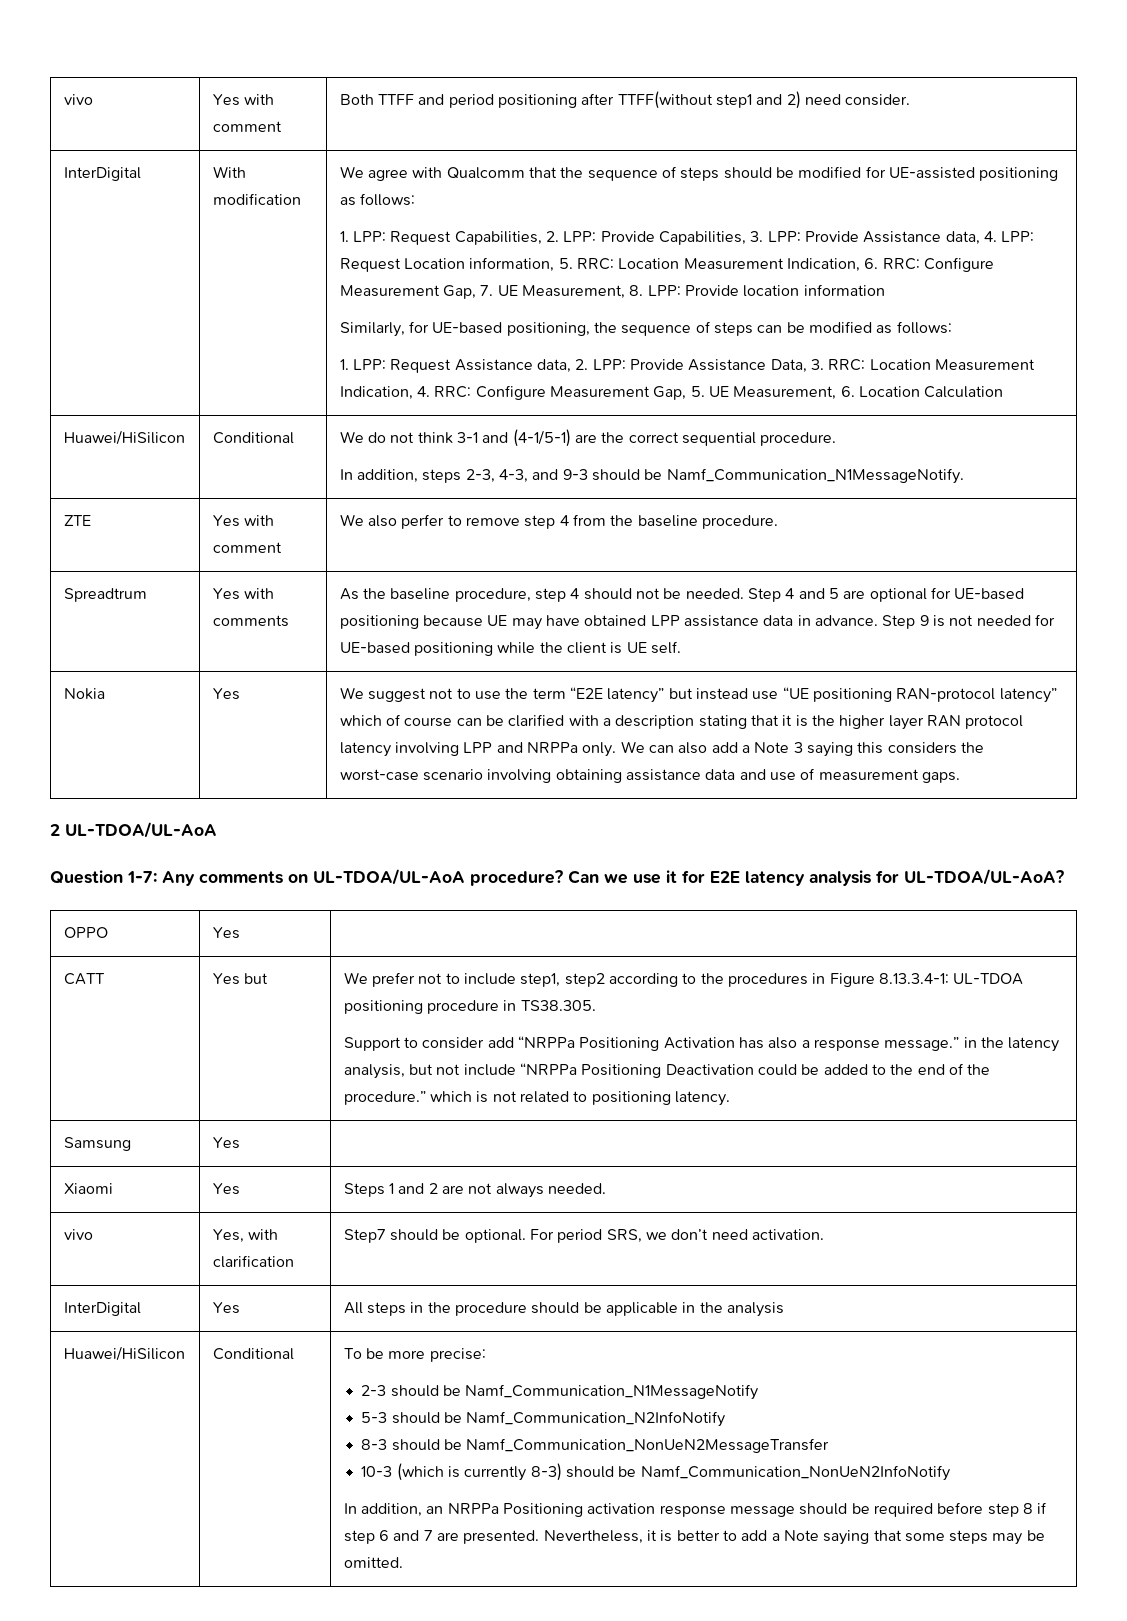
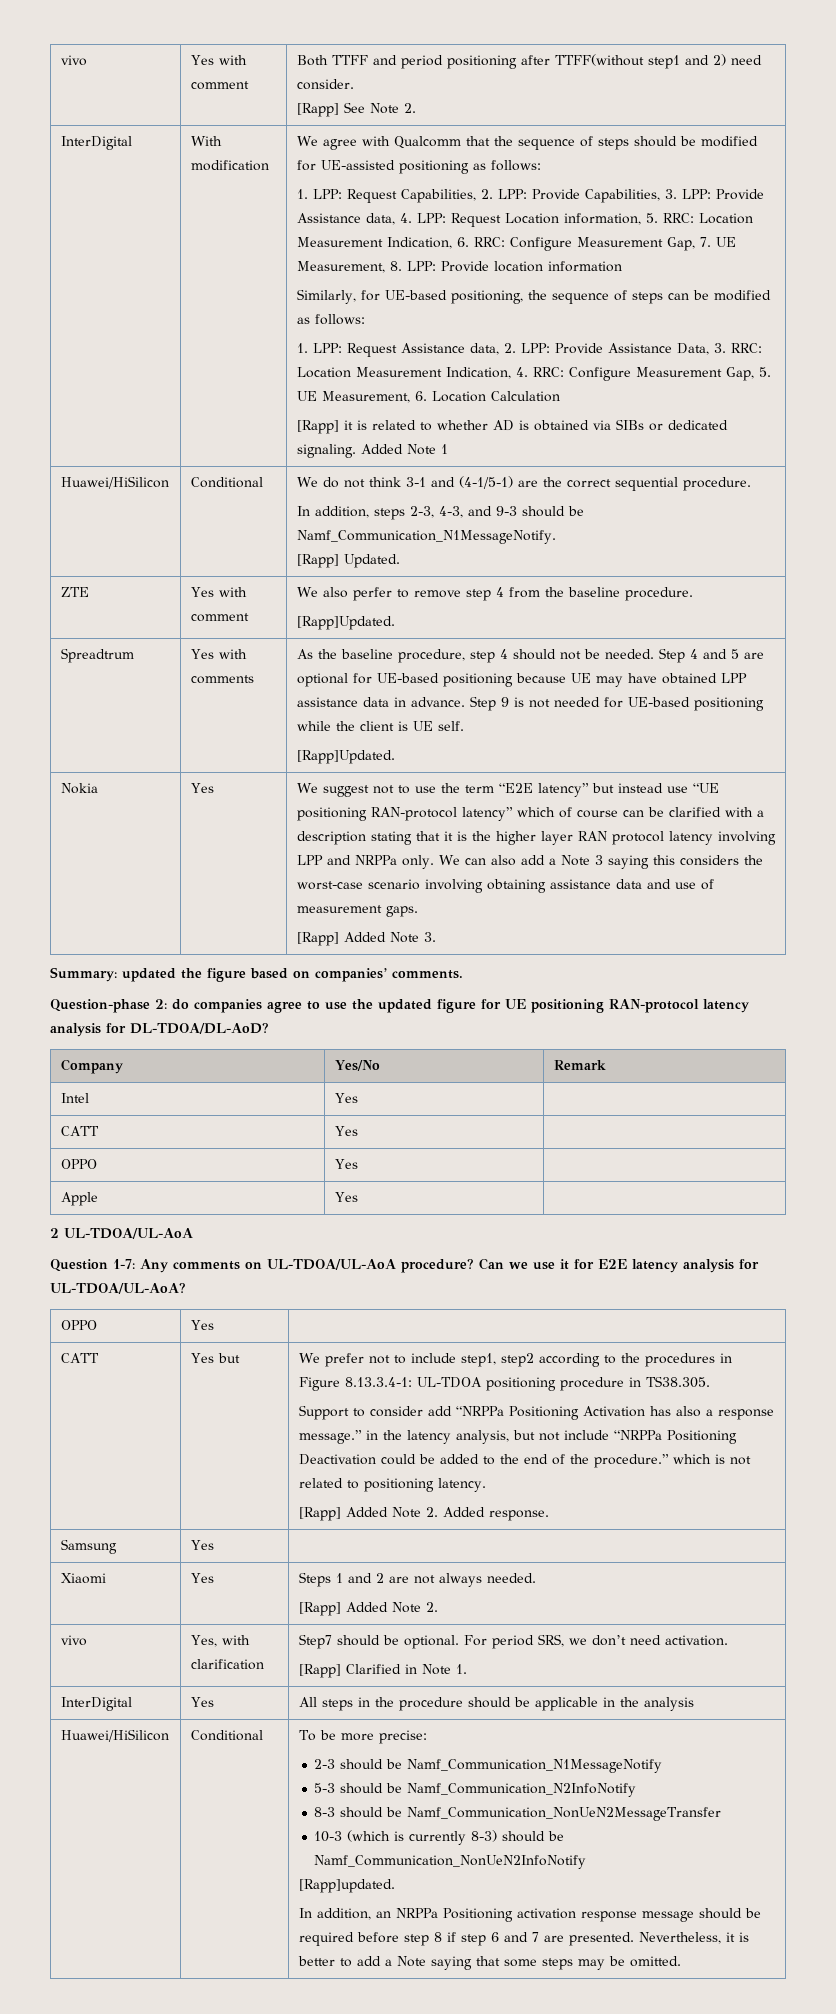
(911, 100) none -> [296,102,416,117] // [Rapp] See Note 2.
(1004, 392) none -> [296,419,728,434] [296,444,448,458] // [Rapp] it is related to whether AD is obtained via SIBs or dedicated signaling. Added Note 1
(964, 476) none -> [296,554,400,568] // [Rapp] Updated.
(778, 522) none -> [296,616,395,630] // [Rapp]Updated.
(681, 647) none -> [296,750,395,764] // [Rapp]Updated.
(960, 777) none -> [296,932,436,946] [50,967,463,982] [50,999,749,1013] [50,1023,269,1037] [60,1059,123,1074] [334,1060,380,1071] [553,1060,606,1070] [60,1093,89,1103] [334,1093,358,1103] [60,1126,99,1136] [334,1126,358,1136] [60,1159,97,1169] [334,1159,358,1169] [60,1192,98,1206] [334,1192,358,1202] // [Rapp] Added Note 3. // Summary: updated the figure based on companies’ comments. // Question-phase 2: do companies agree to use the updated figure for UE positioning RAN-protocol latency analysis for DL-TDOA/DL-AoD? // Company | Yes/No | Remark // Intel | Yes | // CATT | Yes | // OPPO | Yes | // Apple | Yes |
(730, 1098) none -> [298,1507,549,1521] // [Rapp] Added Note 2. Added response.
(606, 1188) none -> [298,1602,438,1616] // [Rapp] Added Note 2.
(824, 1234) none -> [298,1664,467,1678] // [Rapp] Clarified in Note 1.
(950, 1473) none -> [298,1879,395,1893] // [Rapp]updated.

